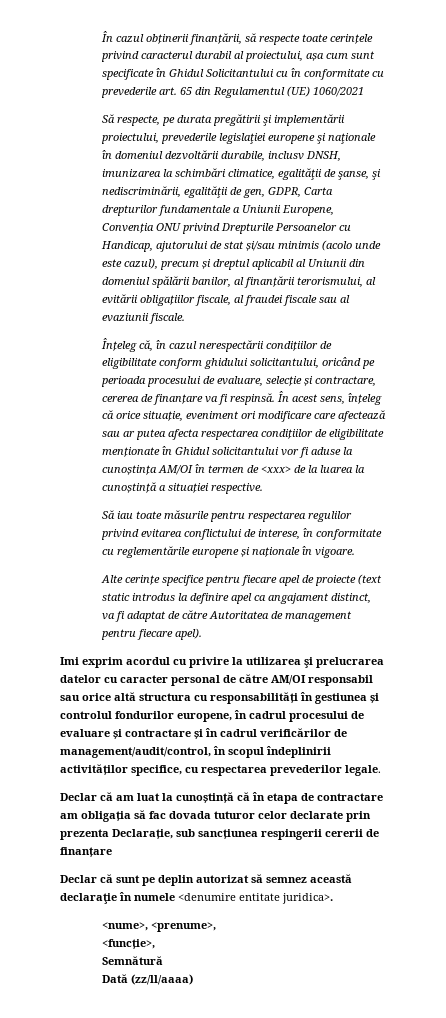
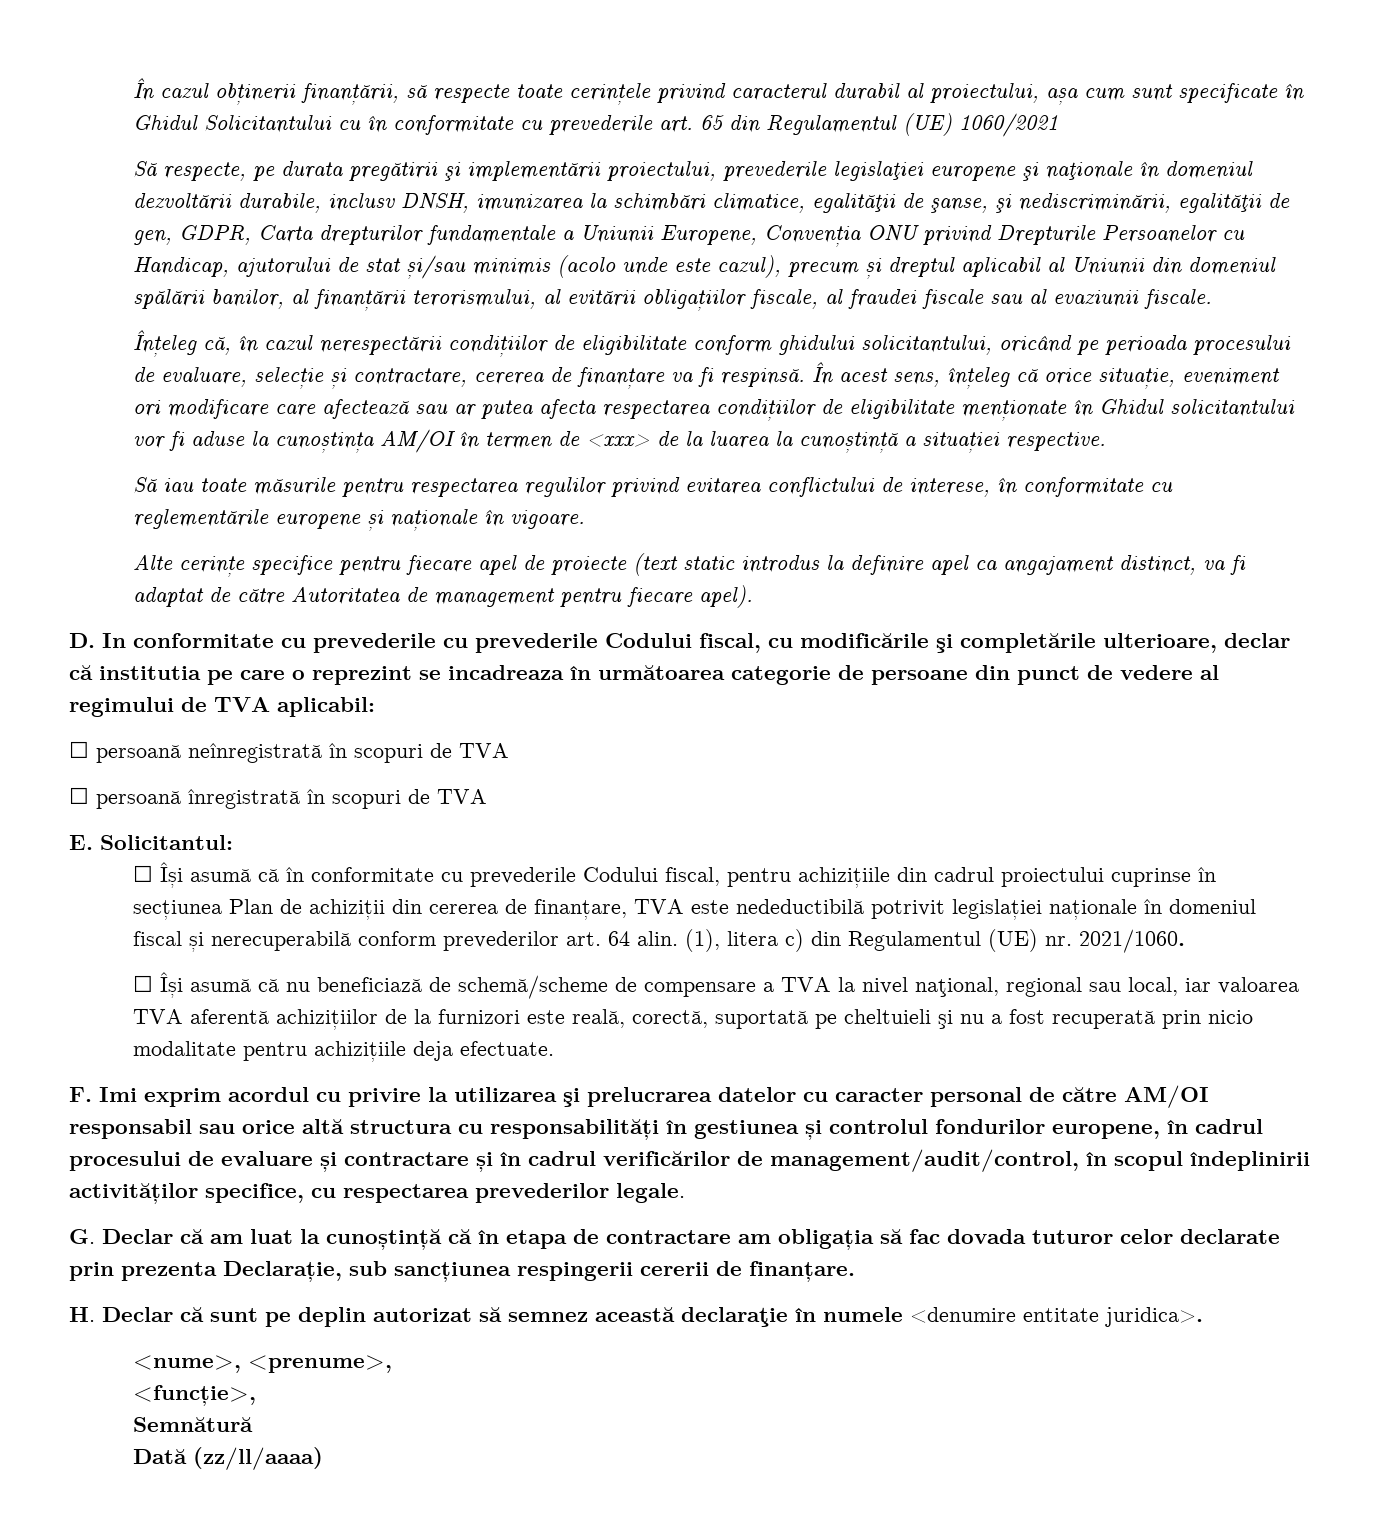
(203, 634) none -> [69,633,1290,653] [69,665,1219,685] [69,697,375,717] [69,741,509,763] [69,787,487,809] [69,835,233,850] [133,862,1217,888] [133,899,1257,920] [133,929,1186,953] [133,972,1300,999] [133,1009,1254,1030] [133,1041,555,1062] [69,1087,92,1102] D. In conformitate cu prevederile cu prevederile Codului fiscal, cu modificările şi completările ulterioare, declar că institutia pe care o reprezint se incadreaza în următoarea categorie de persoane din punct de vedere al regimului de TVA aplicabil: // ☐ persoană neînregistrată în scopuri de TVA // ☐ persoană înregistrată în scopuri de TVA // E. Solicitantul: // ☐ Își asumă că în conformitate cu prevederile Codului fiscal, pentru achizițiile din cadrul proiectului cuprinse în secțiunea Plan de achiziții din cererea de finanțare, TVA este nedeductibilă potrivit legislației naționale în domeniul fiscal și nerecuperabilă conform prevederilor art. 64 alin. (1), litera c) din Regulamentul (UE) nr. 2021/1060. // ☐ Își asumă că nu beneficiază de schemă/scheme de compensare a TVA la nivel naţional, regional sau local, iar valoarea TVA aferentă achizițiilor de la furnizori este reală, corectă, suportată pe cheltuieli şi nu a fost recuperată prin nicio modalitate pentru achizițiile deja efectuate. // F.
(381, 770) none -> [69,1229,95,1244] G.
[60,847,112,857] finanțare // -> [749,1261,855,1283] [69,1307,95,1322] finanțare. // H.

